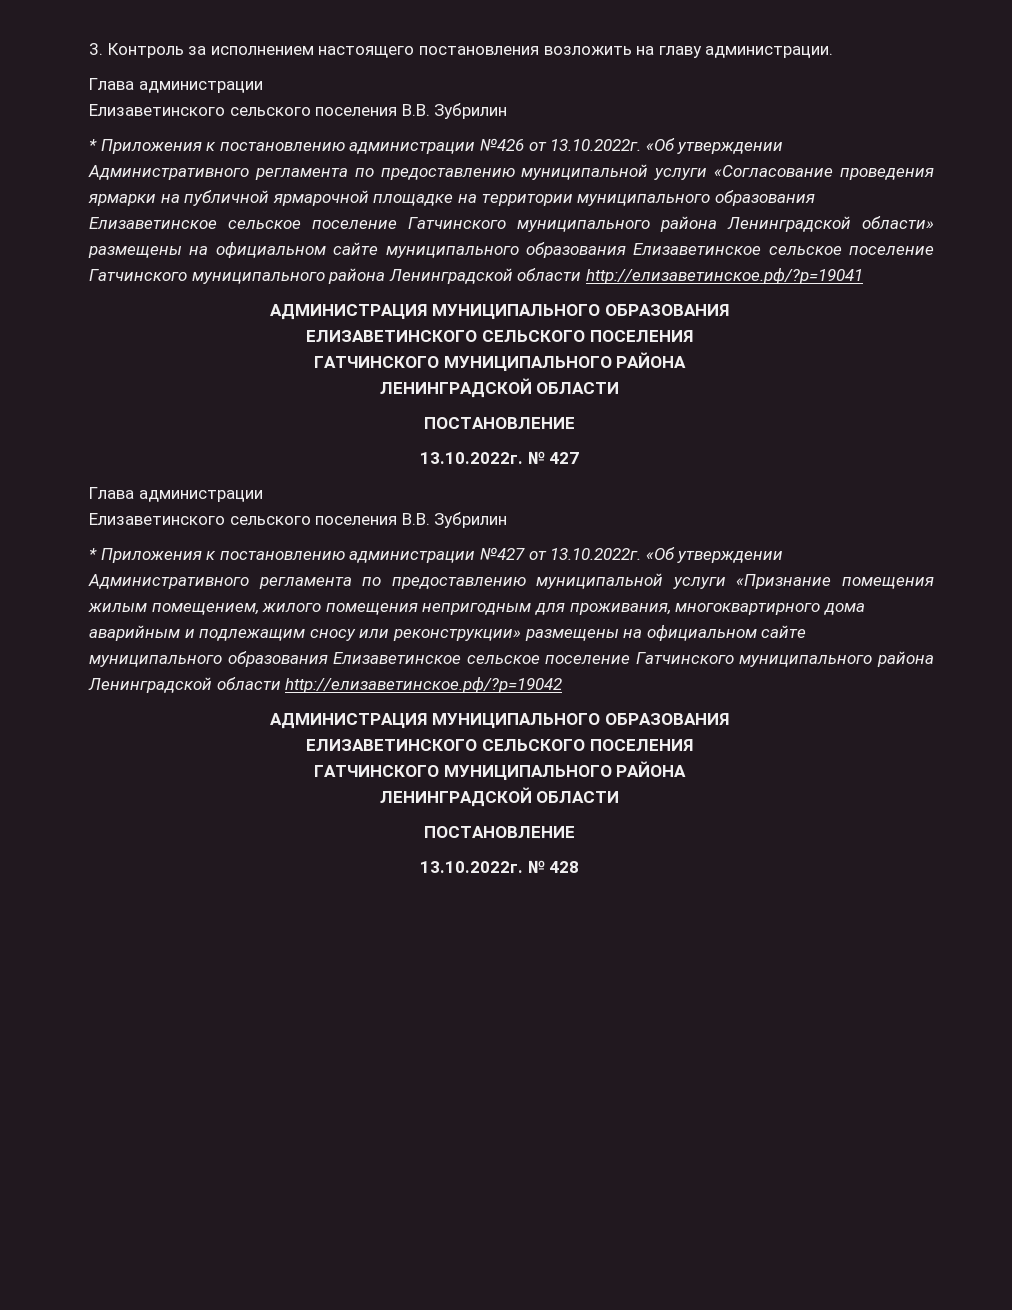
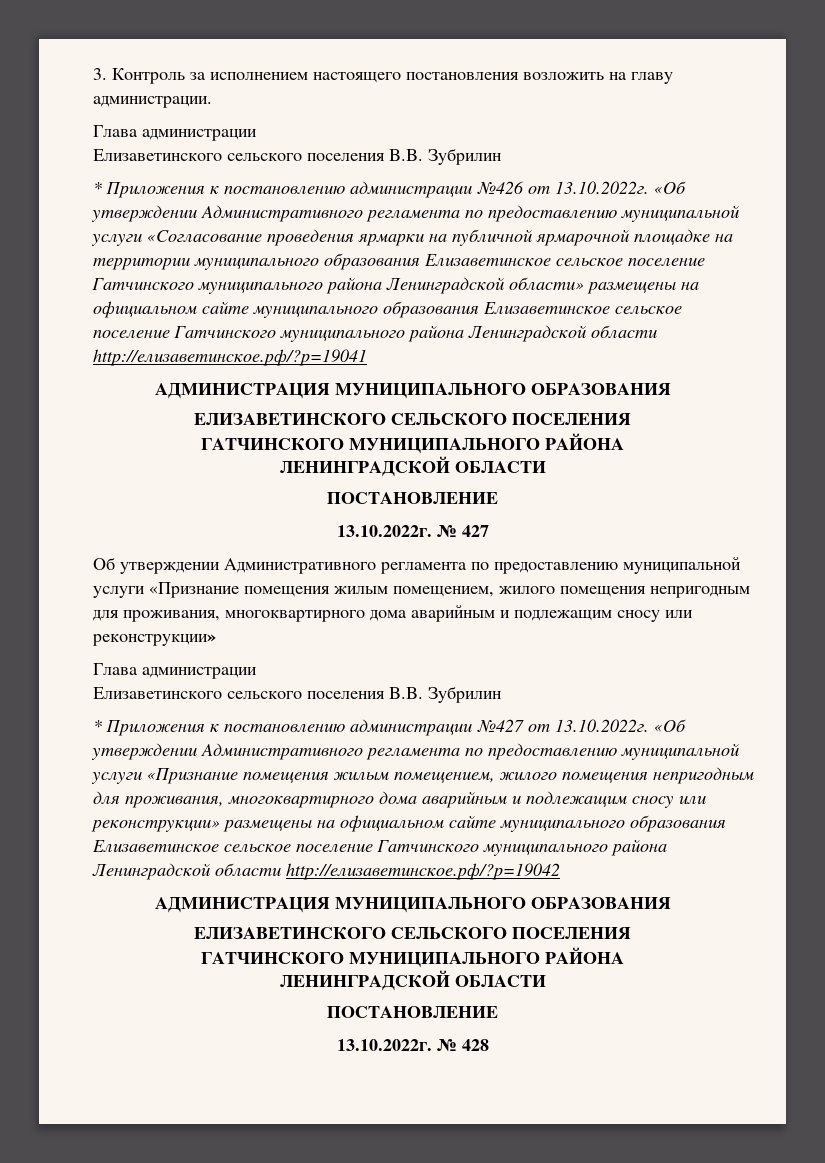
(580, 458) none -> [93,557,742,574] [93,582,751,598] [93,605,694,622] [92,634,217,646] // Об утверждении Административного регламента по предоставлению муниципальной услуги «Признание помещения жилым помещением, жилого помещения непригодным для проживания, многоквартирного дома аварийным и подлежащим сносу или реконструкции»

